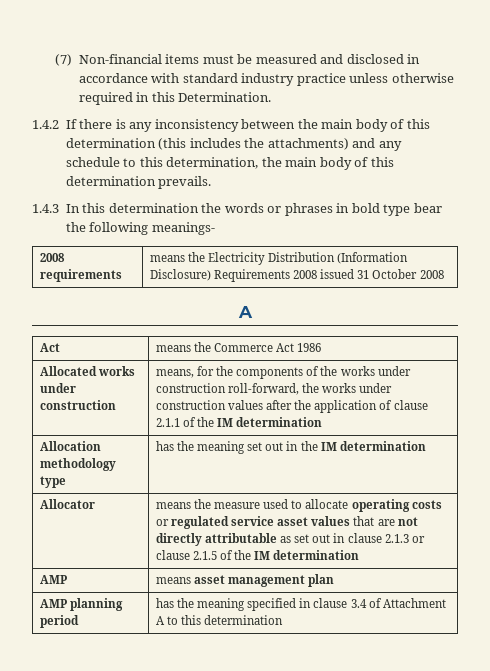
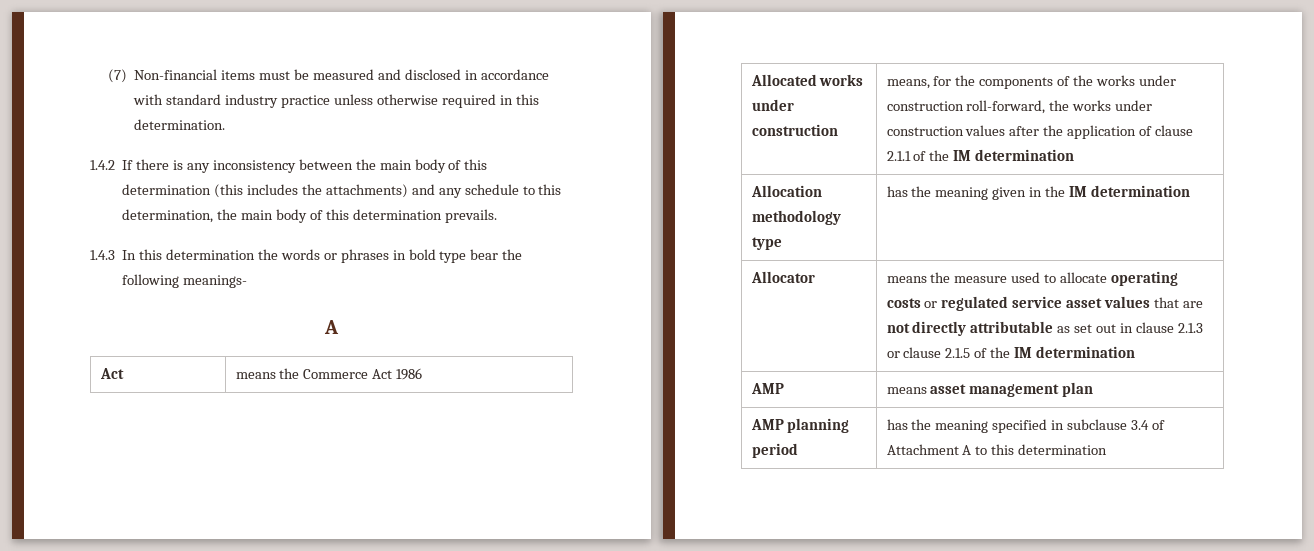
[178,92,272,102] Determination. -> [134,119,226,130] determination.
[39,253,65,262] [39,269,122,282] [149,252,409,265] [149,269,444,282] // 2008 requirements | means the Electricity Distribution (Information Disclosure) Requirements 2008 issued 31 October 2008 -> (248, 281) none
[247,442,284,451] set out -> [992,187,1027,200] given
[313,598,348,608] clause -> [1067,419,1128,430] subclause

